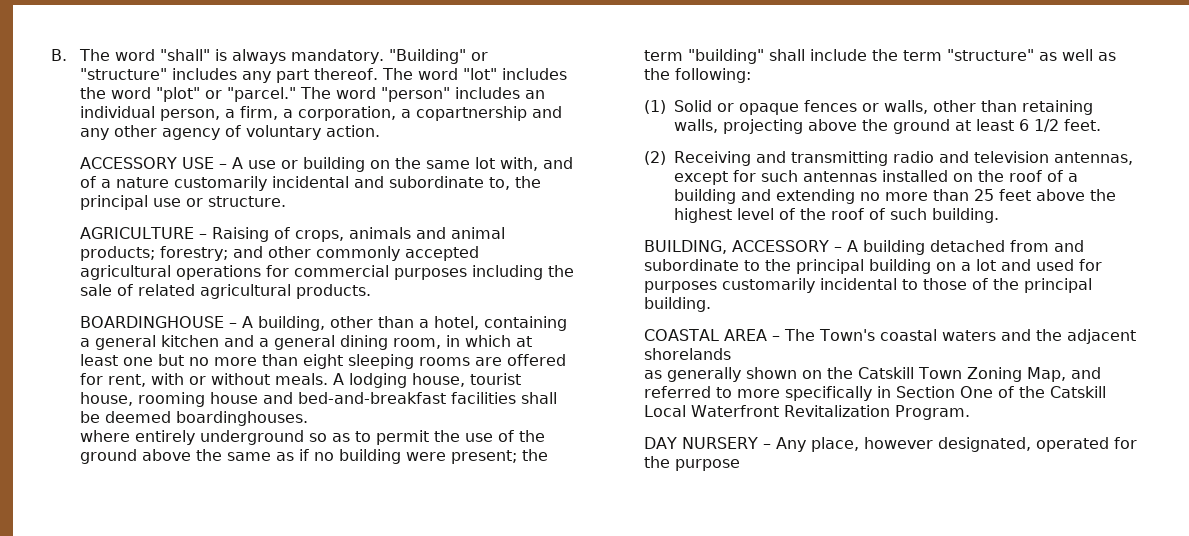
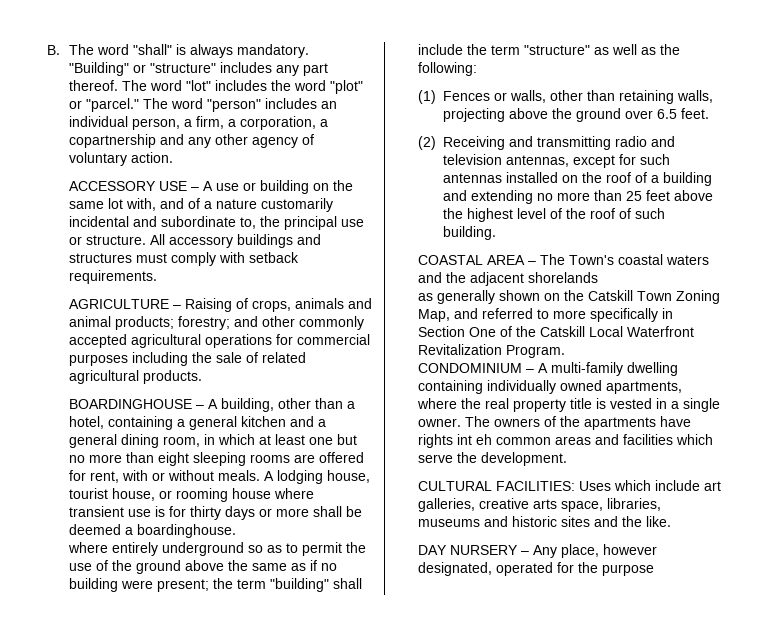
(286, 201) none -> [149,234,321,248] [68,252,299,266] [68,270,157,284] All accessory buildings and structures must comply with setback requirements.
(133, 399) none -> [158,490,172,499] or
[262,392,516,404] and bed-and-breakfast facilities -> [273,488,314,499] [68,506,309,520] where transient use is for thirty days or more
[175,411,308,426] boardinghouses. -> [124,524,236,538] a boardinghouse.
[673,100,857,115] Solid or opaque fences -> [442,91,490,101] Fences
[954,119,1059,132] at least 6 1/2 -> [624,109,677,119] over 6.5
[643,240,1084,255] [643,259,1102,274] [643,278,1092,293] [643,297,711,312] // BUILDING, ACCESSORY – A building detached from and subordinate to the principal building on a lot and used for purposes customarily incidental to those of the principal building. -> (496, 233) none
(970, 412) none -> [417,362,678,376] [417,380,682,394] [416,398,720,412] [417,416,691,430] [417,434,713,448] [417,452,567,466] [417,480,721,491] [417,498,661,512] [417,516,671,527] // CONDOMINIUM – A multi-family dwelling containing individually owned apartments, where the real property title is vested in a single owner. The owners of the apartments have rights int eh common areas and facilities which serve the development. // CULTURAL FACILITIES: Uses which include art galleries, creative arts space, libraries, museums and historic sites and the like.

